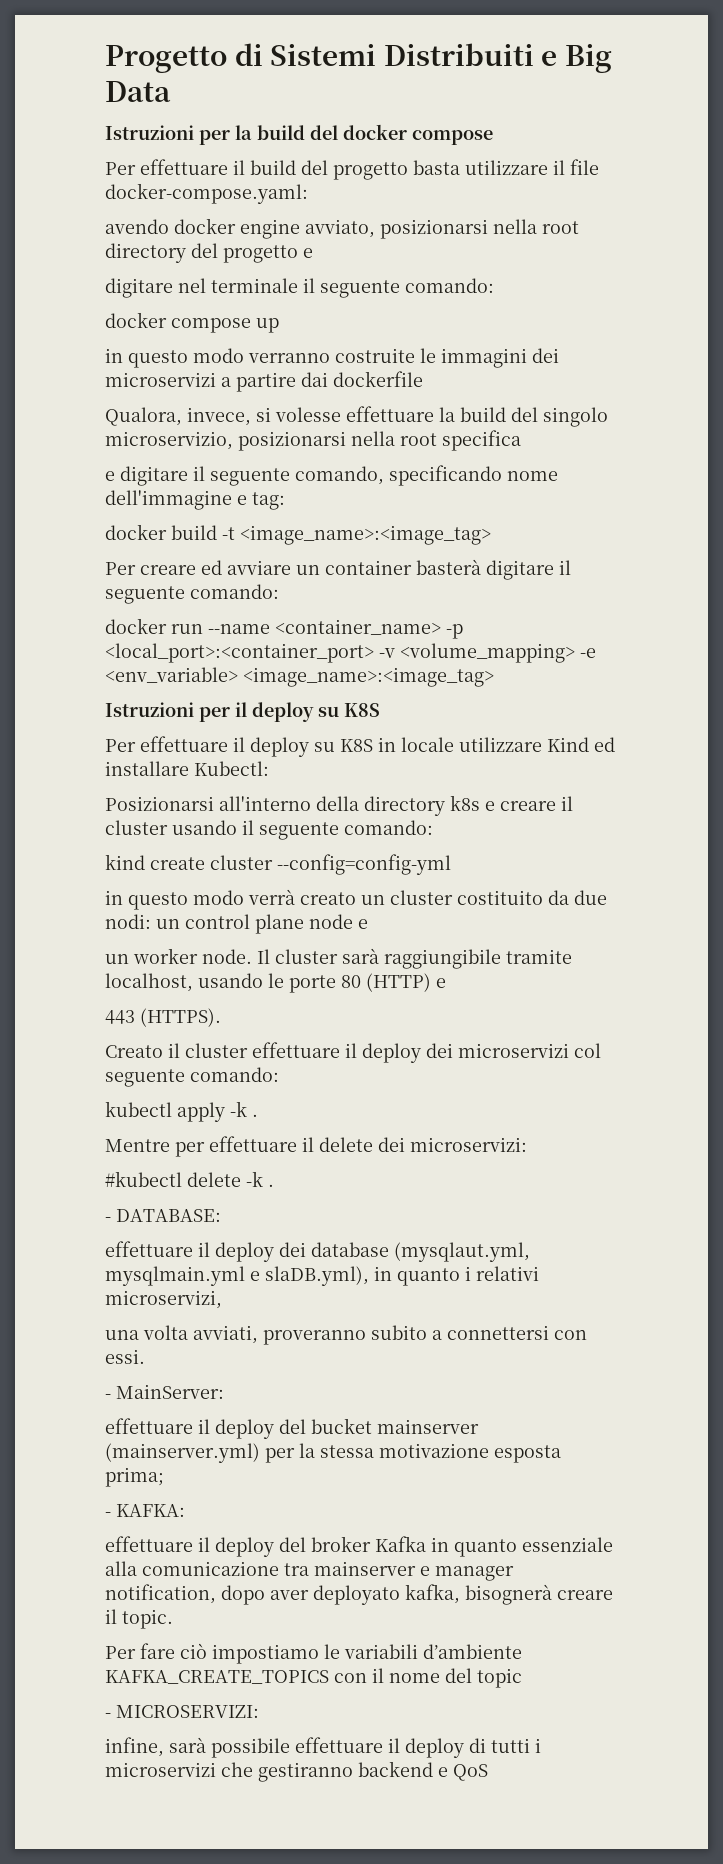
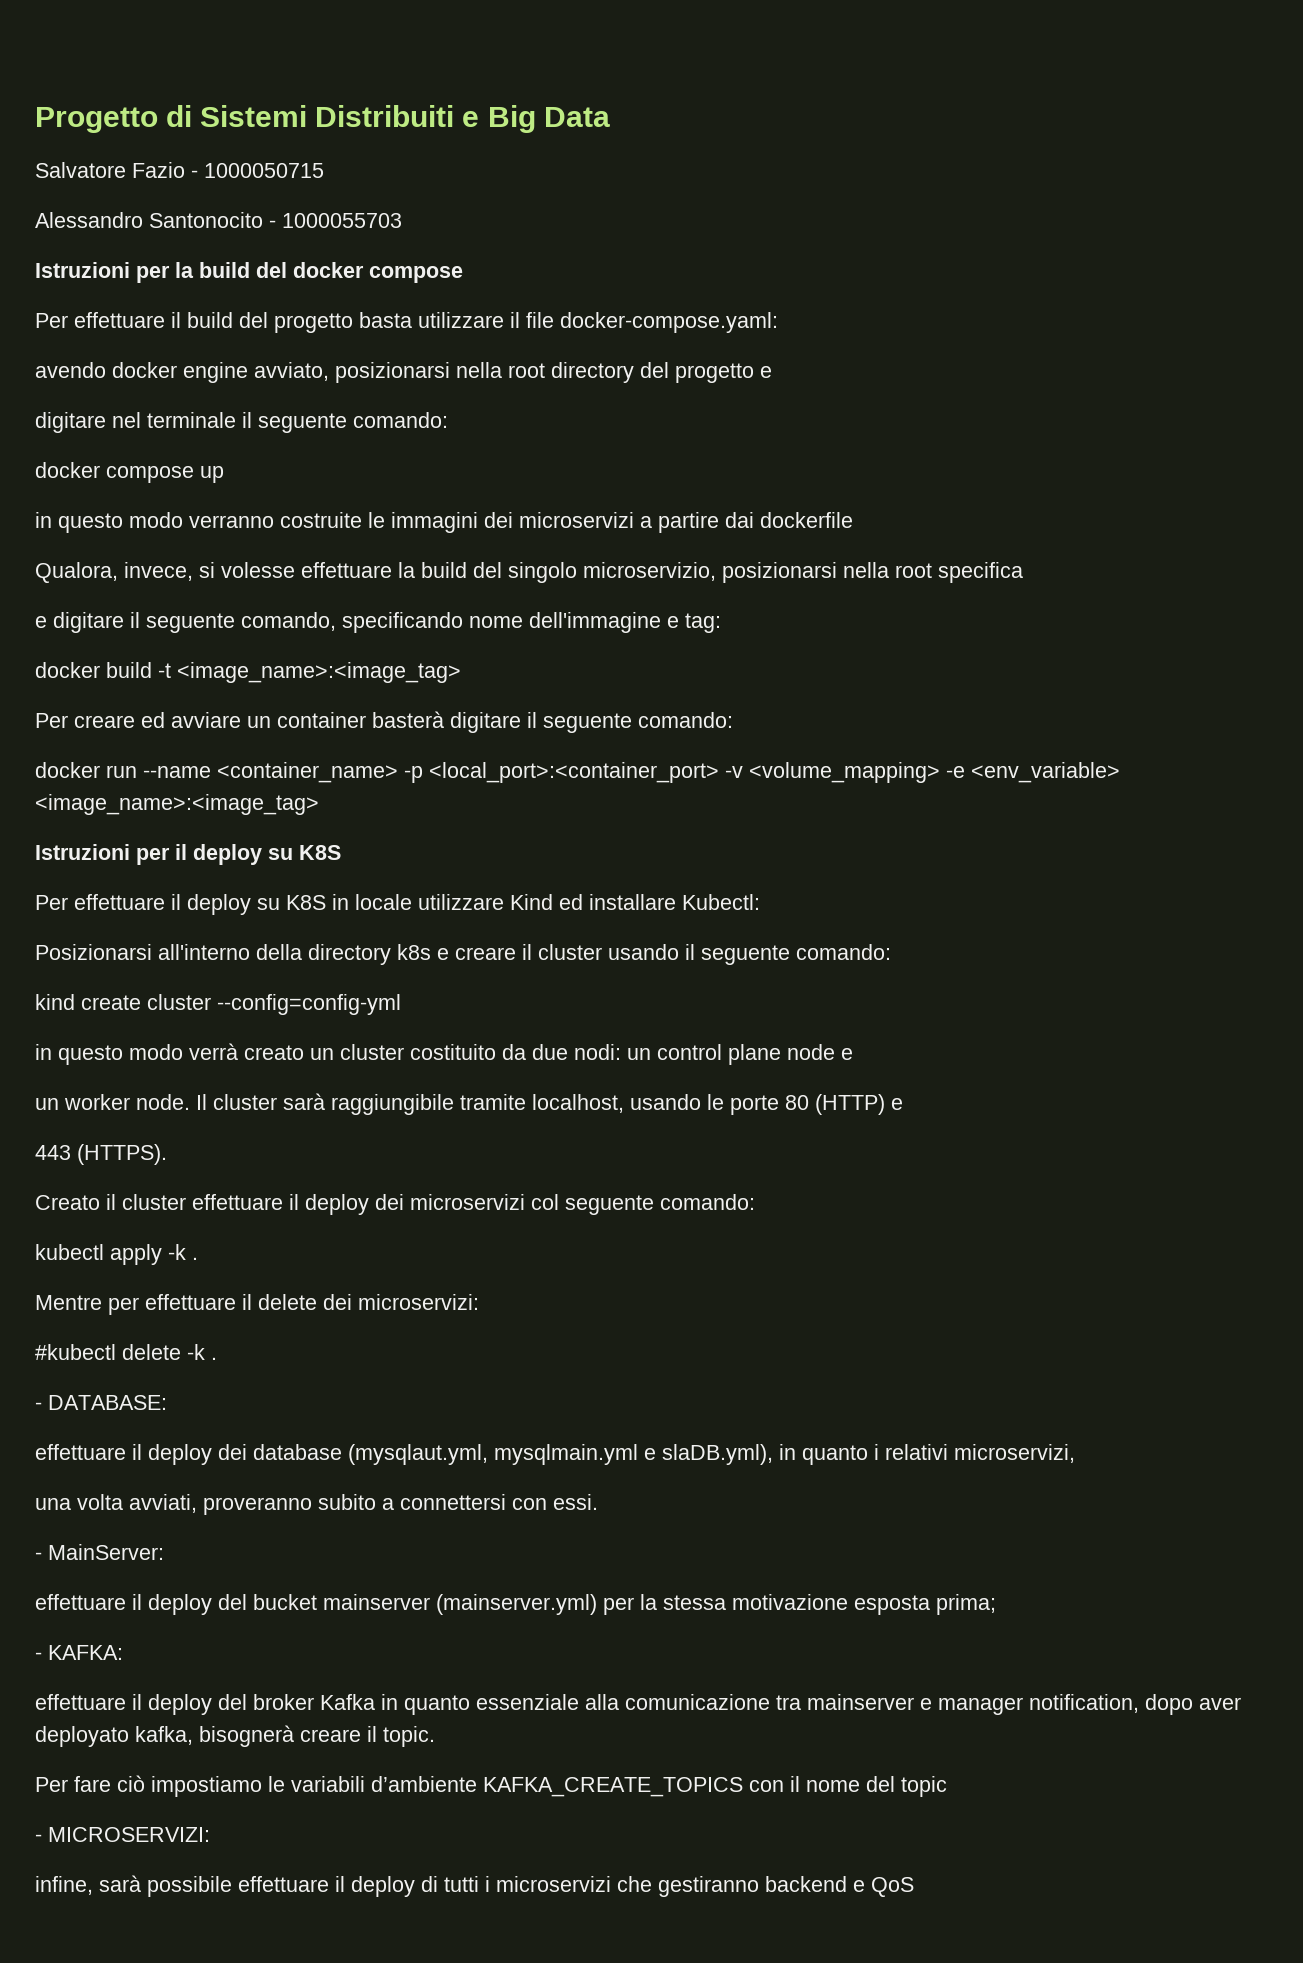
(171, 91) none -> [35,162,324,178] [35,212,402,228] // Salvatore Fazio - 1000050715 // Alessandro Santonocito - 1000055703

